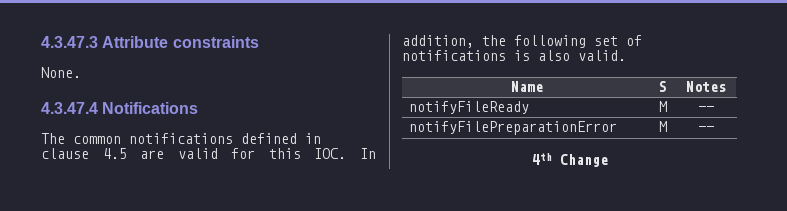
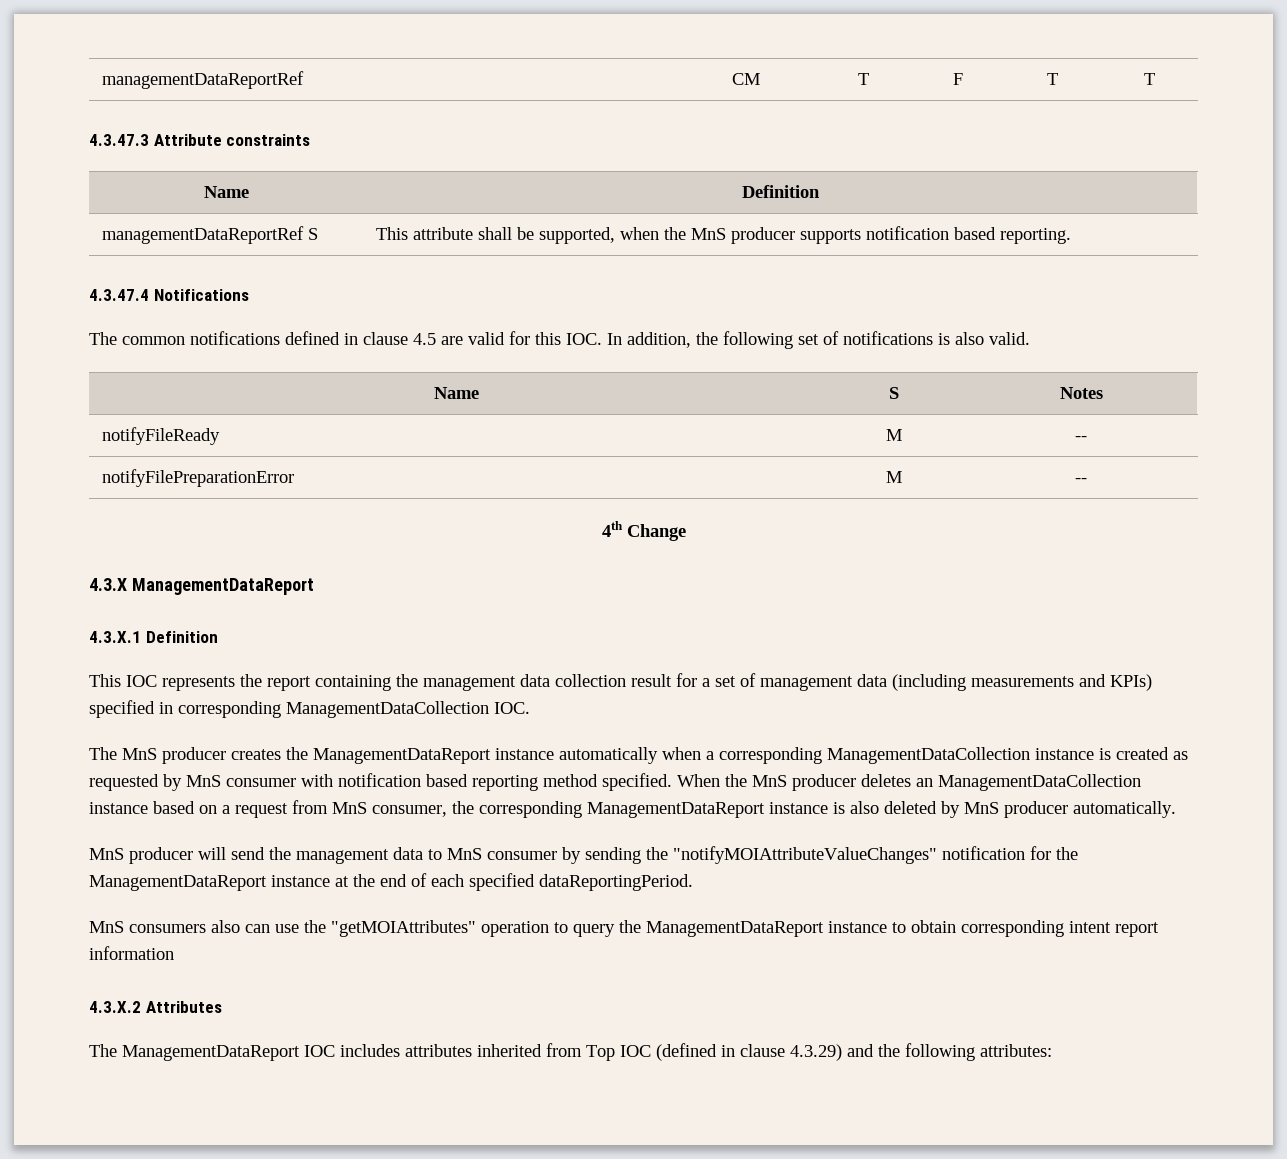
[41,36,259,48] [41,67,81,78] 4.3.47.3 Attribute constraints // None. -> [101,71,304,89] [731,73,760,85] [858,73,869,85] [953,73,963,85] [1047,73,1058,85] [1143,73,1155,85] [89,134,311,146] [204,186,249,198] [741,185,820,198] [101,226,318,244] [375,226,1071,244] managementDataReportRef | CM | T | F | T | T // 4.3.47.3 Attribute constraints // Name | Definition // managementDataReportRef S | This attribute shall be supported, when the MnS producer supports notification based reporting.
(608, 160) none -> [89,578,314,595] [89,631,218,643] [89,673,1152,691] [89,700,530,718] [89,747,1188,764] [89,773,1141,791] [89,800,1176,818] [89,846,1078,864] [89,873,693,891] [89,920,1159,937] [89,946,174,960] [89,1001,222,1013] [89,1043,1052,1061] // 4.3.X ManagementDataReport // 4.3.X.1 Definition // This IOC represents the report containing the management data collection result for a set of management data (including measurements and KPIs) specified in corresponding ManagementDataCollection IOC. // The MnS producer creates the ManagementDataReport instance automatically when a corresponding ManagementDataCollection instance is created as requested by MnS consumer with notification based reporting method specified. When the MnS producer deletes an ManagementDataCollection instance based on a request from MnS consumer, the corresponding ManagementDataReport instance is also deleted by MnS producer automatically. // MnS producer will send the management data to MnS consumer by sending the "notifyMOIAttributeValueChanges" notification for the ManagementDataReport instance at the end of each specified dataReportingPeriod. // MnS consumers also can use the "getMOIAttributes" operation to query the ManagementDataReport instance to obtain corresponding intent report information // 4.3.X.2 Attributes // The ManagementDataReport IOC includes attributes inherited from Top IOC (defined in clause 4.3.29) and the following attributes:

